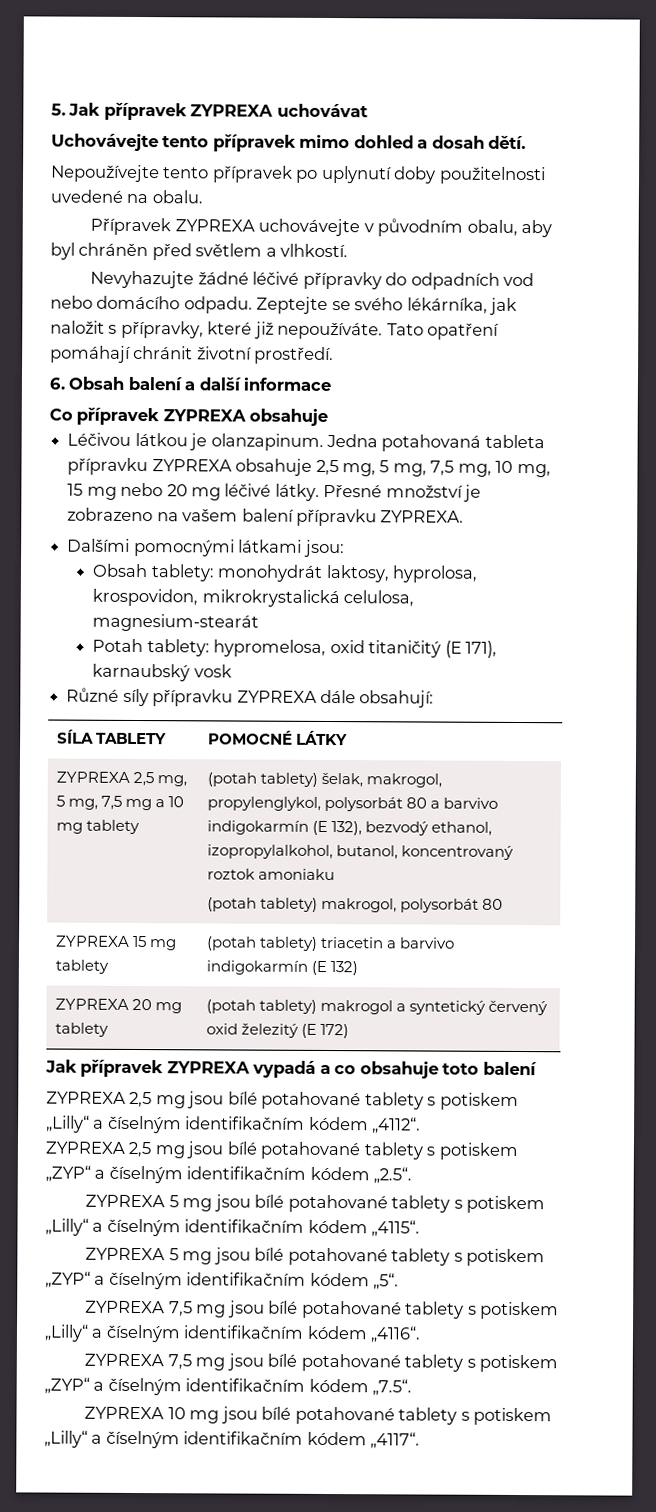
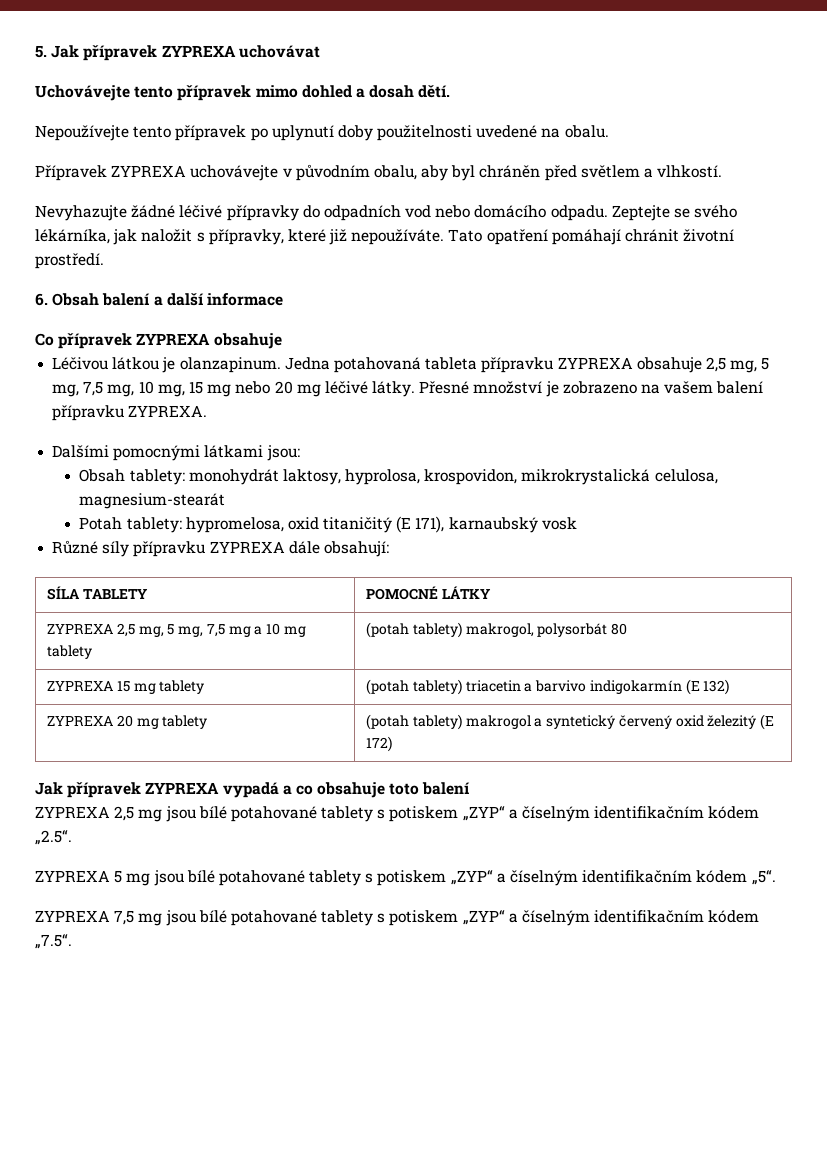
[321,772,443,788] [207,796,499,812] [207,820,493,836] [207,844,515,860] [207,868,336,881] [207,897,319,912] šelak, makrogol, propylenglykol, polysorbát 80 a barvivo indigokarmín (E 132), bezvodý ethanol, izopropylalkohol, butanol, koncentrovaný roztok amoniaku // (potah tablety) -> (462, 630) none
[46,1091,519,1111] [46,1115,422,1134] // ZYPREXA 2,5 mg jsou bílé potahované tablety s potiskem „Lilly“ a číselným identifikačním kódem „4112“. -> (471, 788) none
[85,1194,546,1214] [45,1218,421,1237] // ZYPREXA 5 mg jsou bílé potahované tablety s potiskem „Lilly“ a číselným identifikačním kódem „4115“. -> (72, 837) none
[85,1300,560,1320] [44,1324,422,1343] // ZYPREXA 7,5 mg jsou bílé potahované tablety s potiskem „Lilly“ a číselným identifikačním kódem „4116“. -> (776, 877) none
[84,1406,553,1426] [44,1430,421,1449] // ZYPREXA 10 mg jsou bílé potahované tablety s potiskem „Lilly“ a číselným identifikačním kódem „4117“. -> (72, 941) none

